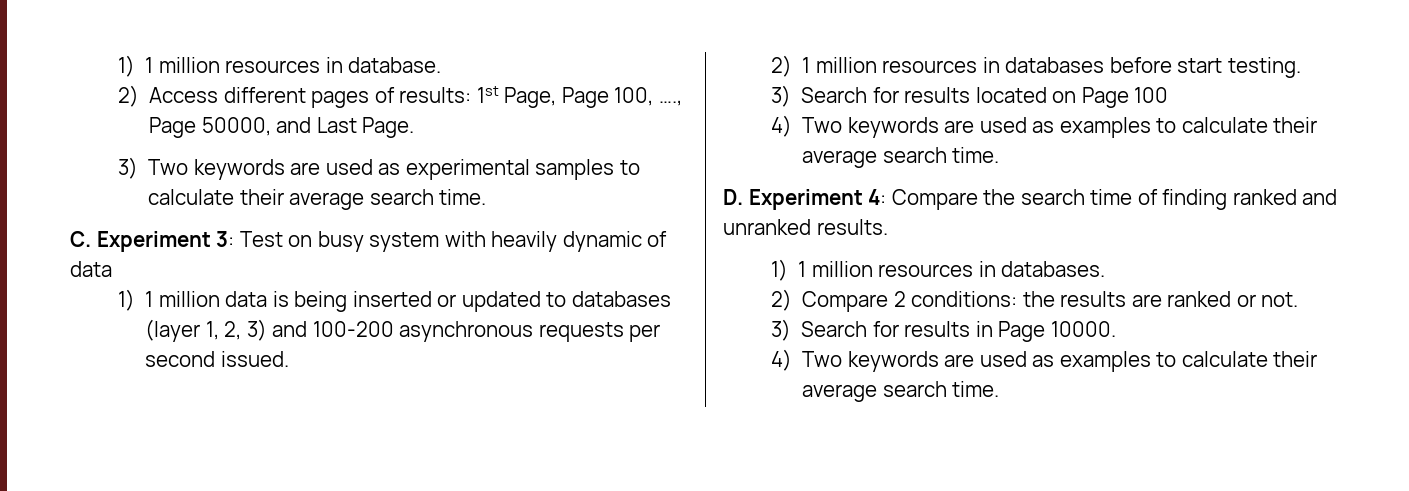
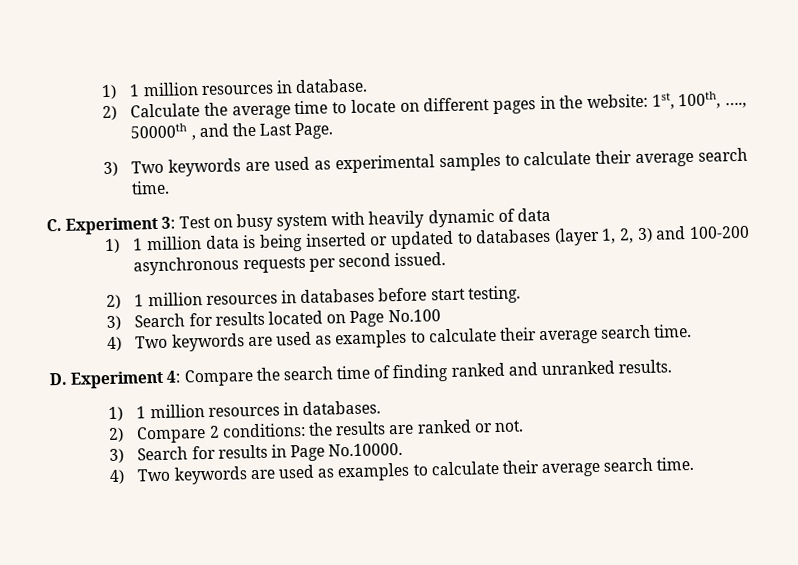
[149,86,683,108] [149,117,312,138] Access different pages of results: 1st Page, Page 100, …., Page 50000, and -> [130,91,748,120] [130,122,256,141] Calculate the average time to locate on different pages in the website: 1st, 100th, …., 50000th , and the
[1134,87,1169,103] 100 -> [387,309,441,323] No.100
[1050,321,1116,337] 10000. -> [328,442,404,457] No.10000.

